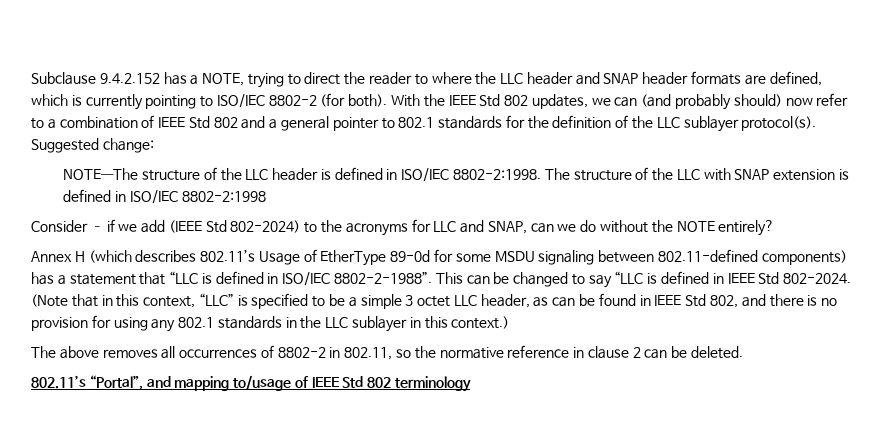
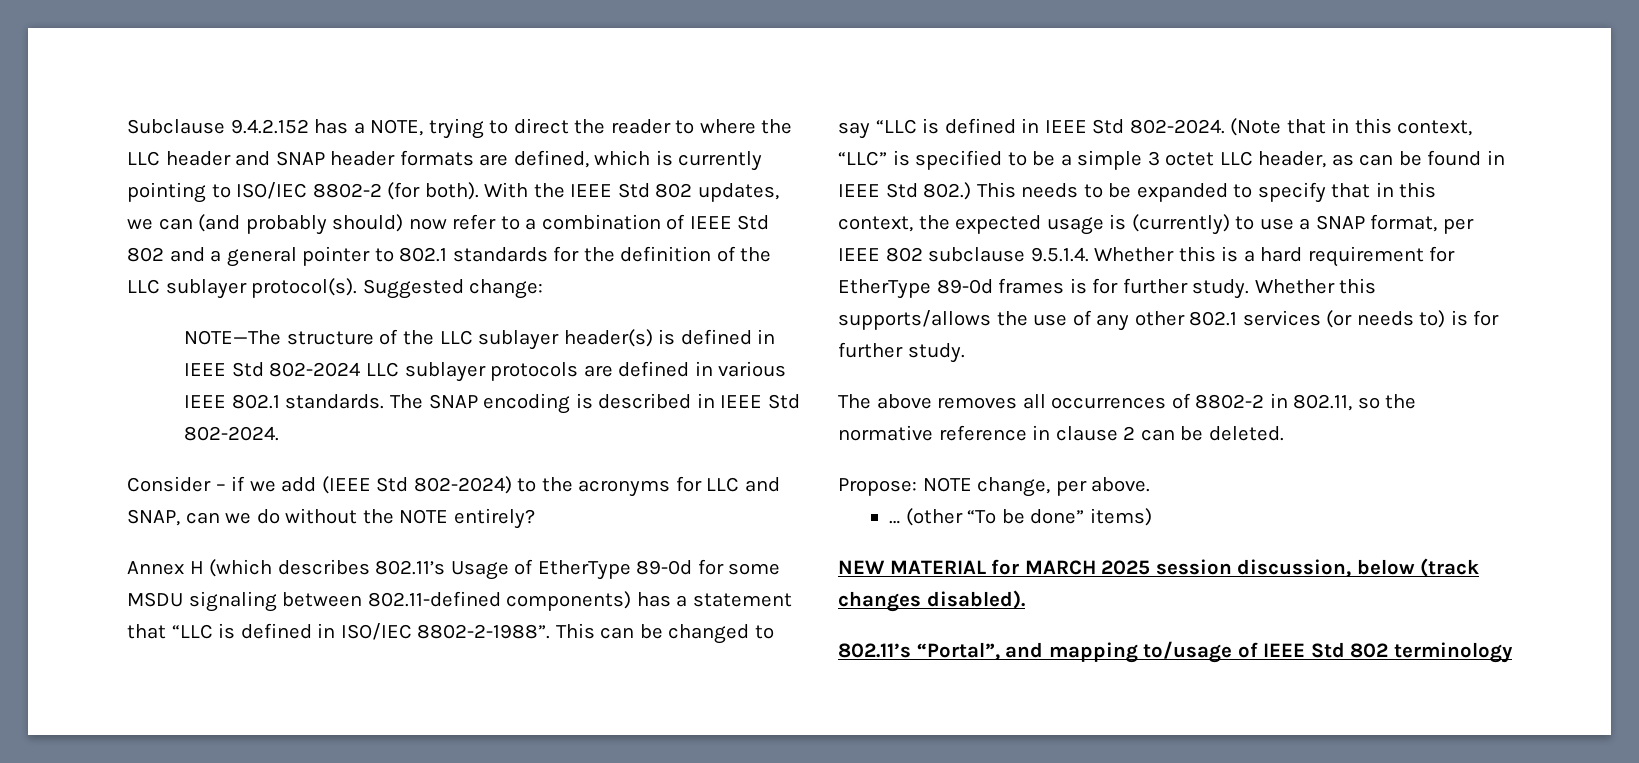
[272,167,849,182] [63,189,266,204] header is defined in ISO/IEC 8802-2:1998. The structure of the LLC with SNAP extension is defined in ISO/IEC 8802-2:1998 -> [478,329,776,350] [184,361,787,382] [184,393,800,414] [184,426,280,441] sublayer header(s) is defined in IEEE Std 802-2024 LLC sublayer protocols are defined in various IEEE 802.1 standards. The SNAP encoding is described in IEEE Std 802-2024.
[709,294,838,308] [31,315,510,332] 802, and there is no provision for using any 802.1 standards in the LLC sublayer in this context.) -> [923,182,1437,203] [838,214,1474,235] [838,246,1456,267] [838,278,1377,299] [838,310,1500,331] [838,342,965,363] 802.) This needs to be expanded to specify that in this context, the expected usage is (currently) to use a SNAP format, per IEEE 802 subclause 9.5.1.4. Whether this is a hard requirement for EtherType 89-0d frames is for further study. Whether this supports/allows the use of any other 802.1 services (or needs to) is for further study.
(744, 352) none -> [838,477,1151,497] [889,508,1152,526] [838,558,1480,577] [838,590,1025,612] // Propose: NOTE change, per above. // … (other “To be done” items) // NEW MATERIAL for MARCH 2025 session discussion, below (track changes disabled).

